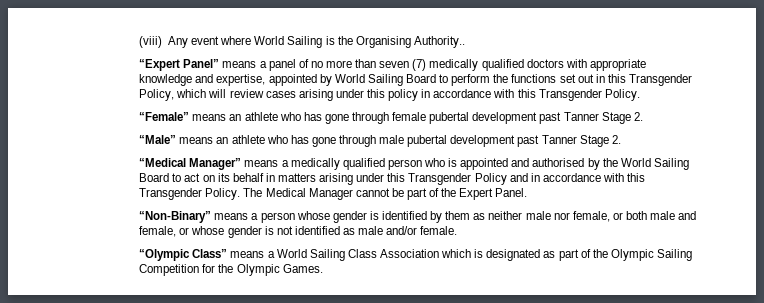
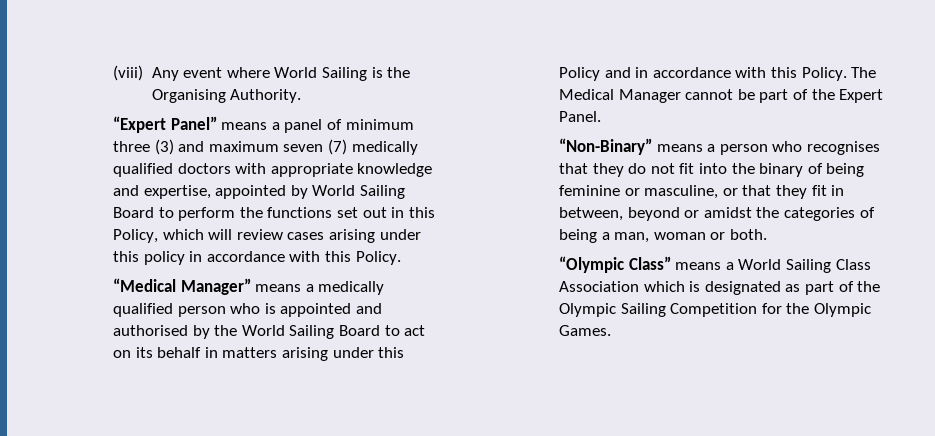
[413,36,465,48] Authority.. -> [230,89,302,103] Authority.
[310,59,377,68] no more than -> [345,119,414,130] [113,139,279,155] minimum three (3) and maximum
[628,74,692,86] Transgender -> (435, 212) none
[538,89,640,101] [139,112,643,124] [139,135,621,147] Transgender Policy. // “Female” means an athlete who has gone through female pubertal development past Tanner Stage 2. // “Male” means an athlete who has gone through male pubertal development past Tanner Stage 2. -> [355,251,401,265] Policy.
[408,173,472,185] Transgender -> (405, 352) none
[139,188,203,200] Transgender -> (798, 72) none
[296,211,697,223] [139,226,458,238] whose gender is identified by them as neither male nor female, or both male and female, or whose gender is not identified as male and/or female. -> [772,141,881,155] [559,163,865,177] [559,185,845,199] [559,207,875,221] [559,229,768,243] who recognises that they do not fit into the binary of being feminine or masculine, or that they fit in between, beyond or amidst the categories of being a man, woman or both.

